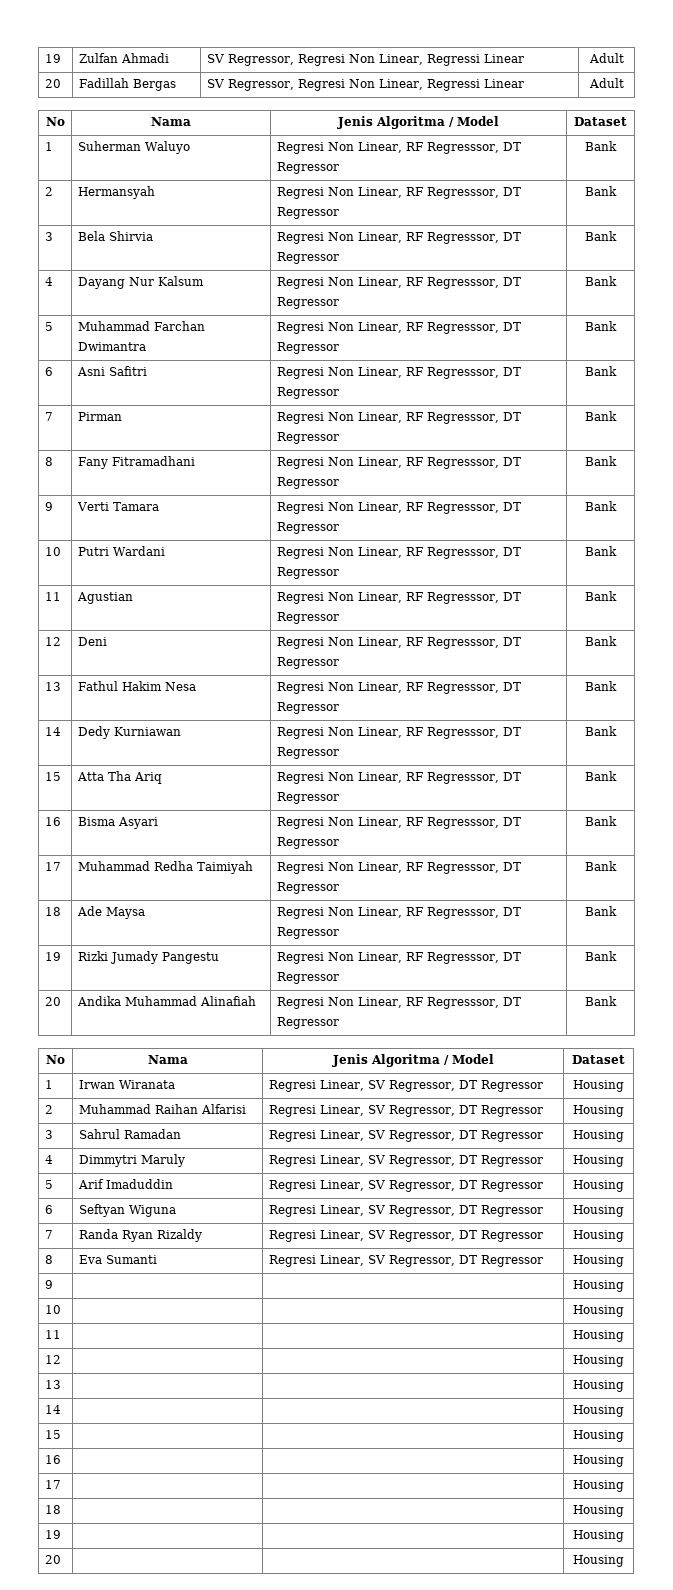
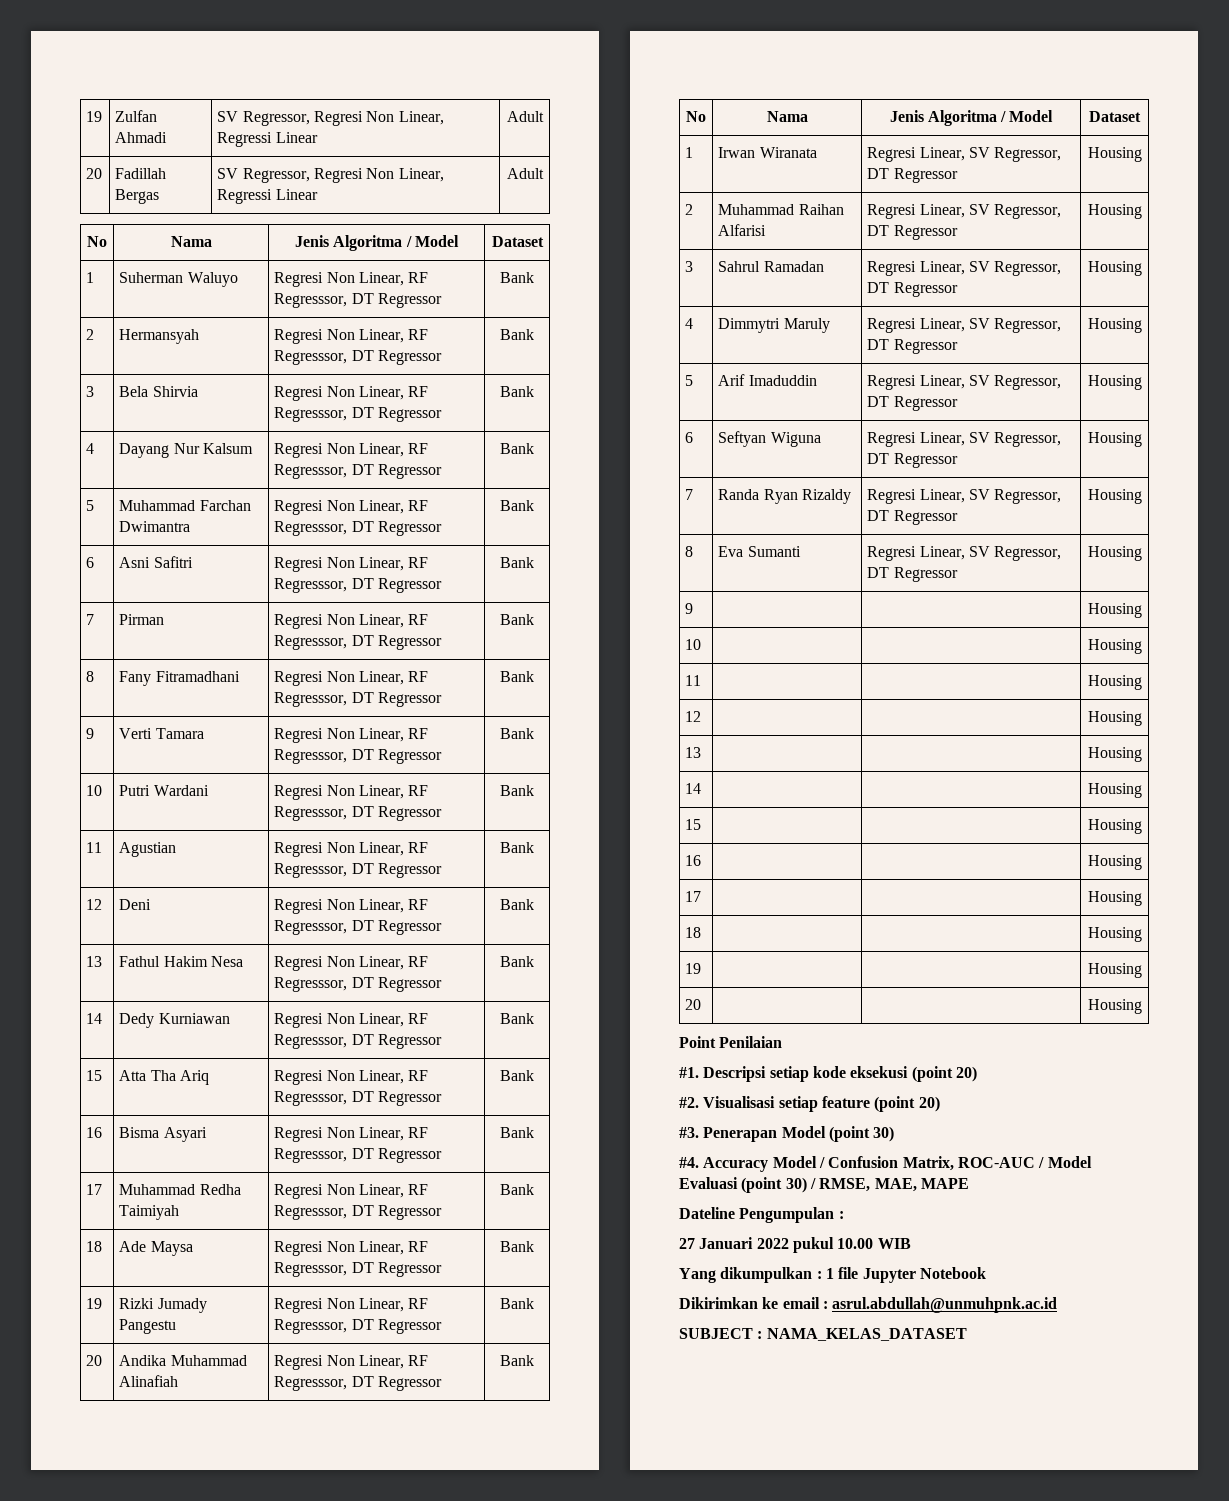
(624, 1561) none -> [679,1036,783,1048] [679,1066,977,1082] [679,1096,940,1112] [679,1126,895,1142] [679,1156,1092,1172] [679,1177,969,1193] [679,1207,844,1223] [679,1237,911,1253] [679,1267,986,1283] [679,1297,1058,1313] [679,1328,967,1341] // Point Penilaian // #1. Descripsi setiap kode eksekusi (point 20) // #2. Visualisasi setiap feature (point 20) // #3. Penerapan Model (point 30) // #4. Accuracy Model / Confusion Matrix, ROC-AUC / Model Evaluasi (point 30) / RMSE, MAE, MAPE // Dateline Pengumpulan : // 27 Januari 2022 pukul 10.00 WIB // Yang dikumpulkan : 1 file Jupyter Notebook // Dikirimkan ke email : asrul.abdullah@unmuhpnk.ac.id // SUBJECT : NAMA_KELAS_DATASET

